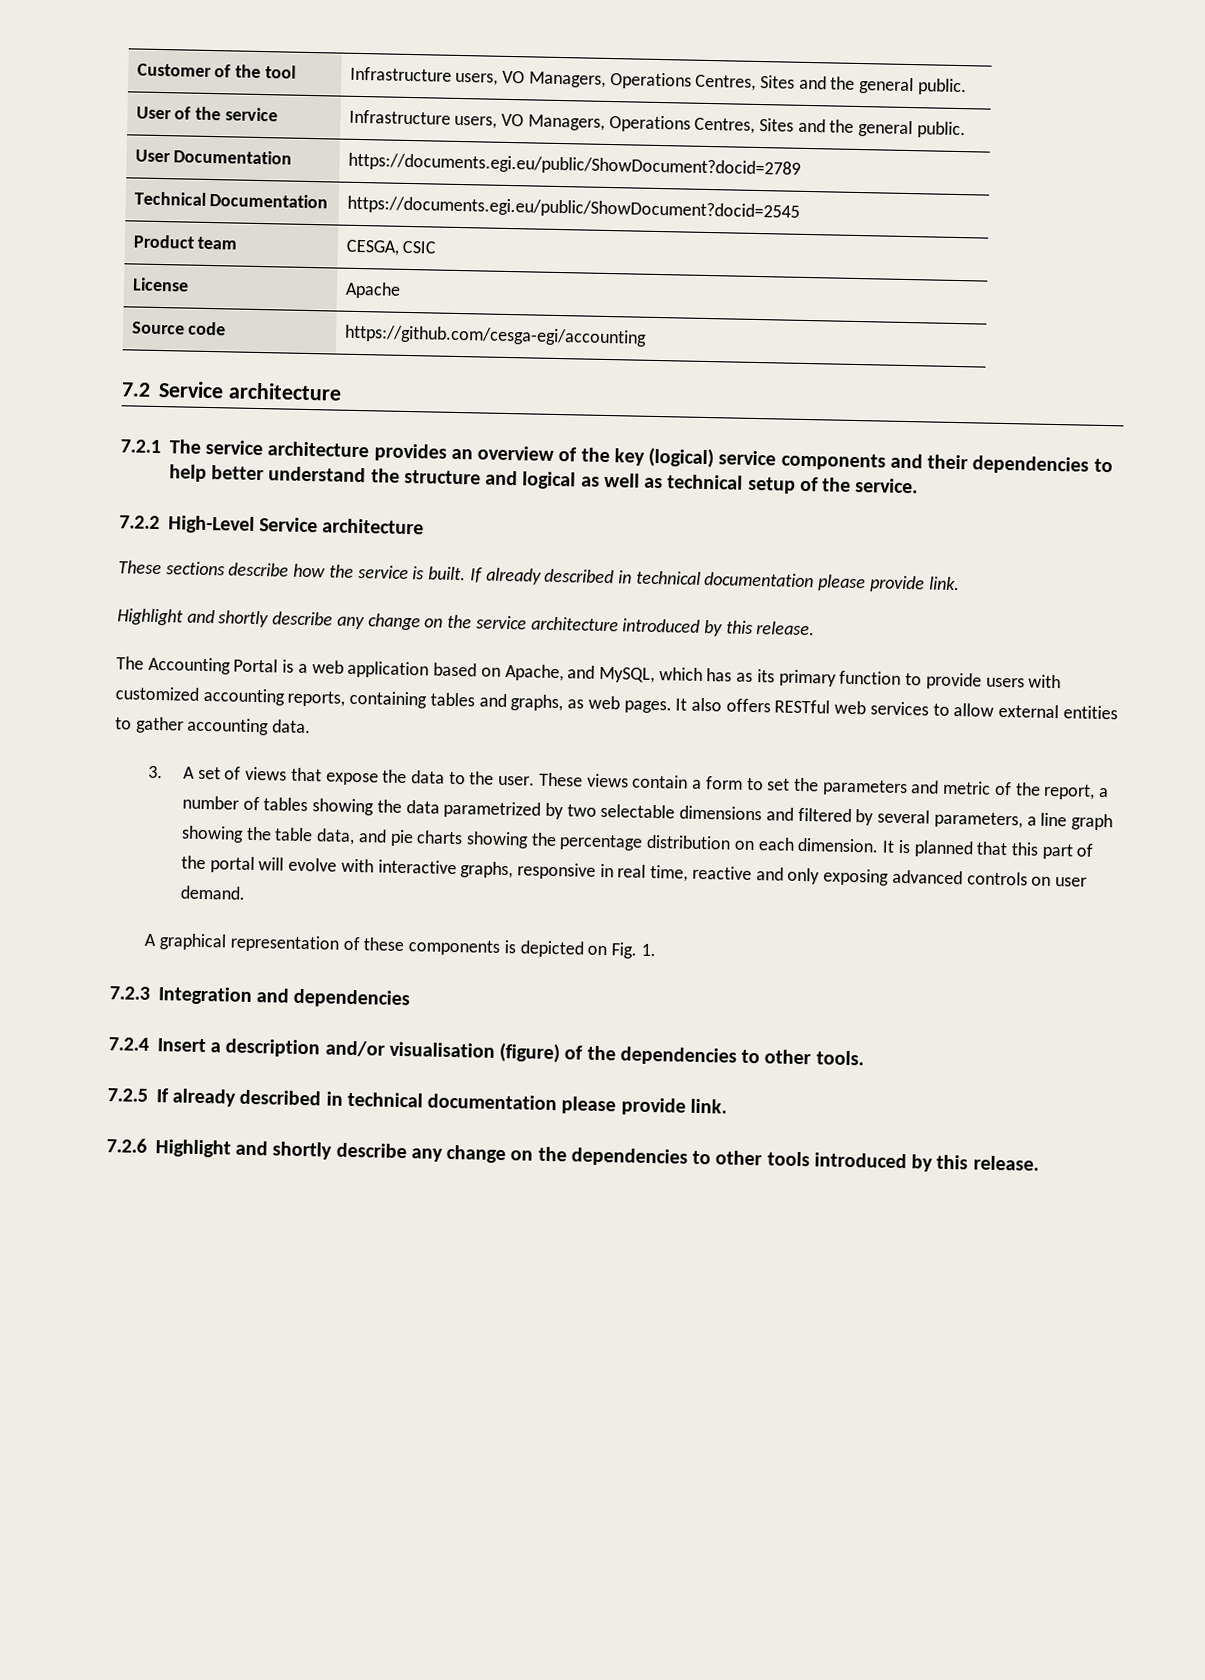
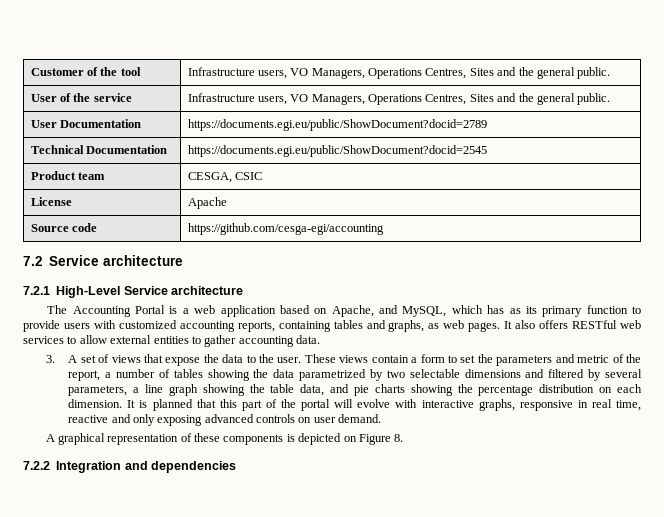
[168,439,1113,475] [168,464,919,494] [119,515,425,535] [118,560,960,593] [117,608,816,637] The service architecture provides an overview of the key (logical) service components and their dependencies to help better understand the structure and logical as well as technical setup of the service. // 7.2.2 High-Level Service architecture // These sections describe how the service is built. If already described in technical documentation please provide link. // Highlight and shortly describe any change on the service architecture introduced by this release. -> [56,286,243,298] High-Level Service architecture
[611,942,656,959] [109,986,150,1000] Fig. 1. // 7.2.3 -> [358,434,404,445] [23,461,50,470] Figure 8. // 7.2.2
[108,1037,864,1066] [107,1088,727,1116] [106,1138,1039,1172] // 7.2.4 Insert a description and/or visualisation (figure) of the dependencies to other tools. // 7.2.5 If already described in technical documentation please provide link. // 7.2.6 Highlight and shortly describe any change on the dependencies to other tools introduced by this release. -> (236, 467) none

